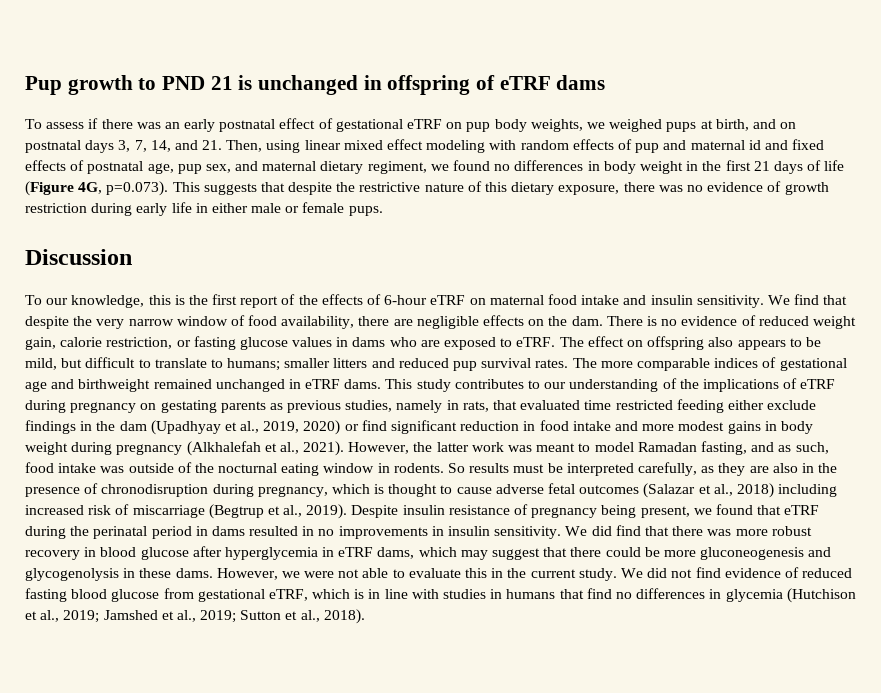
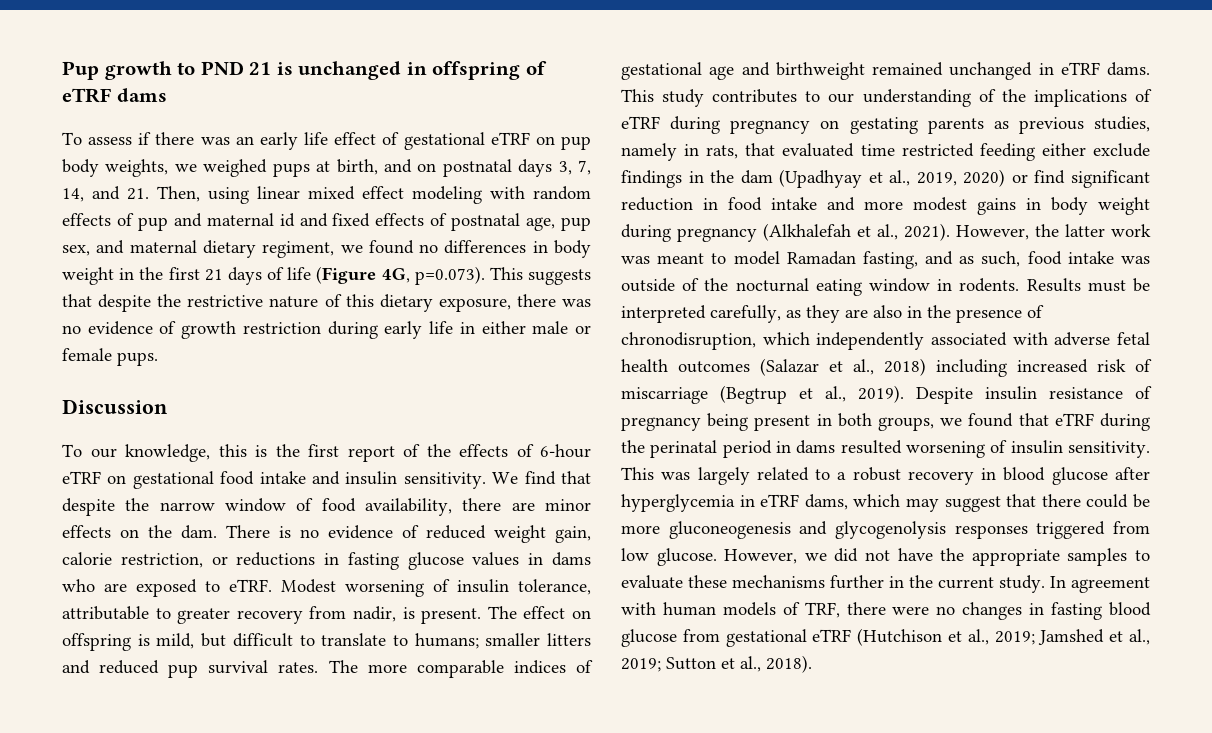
[219,119,276,132] postnatal -> [304,132,329,145] life
[489,295,544,305] maternal -> [132,471,214,489] gestational
[96,319,125,329] very -> (150, 504) none
[416,316,479,329] negligible -> [545,499,591,511] minor
(191, 343) none -> [236,552,340,566] reductions in
[559,336,821,350] The effect on offspring also appears to be -> [281,579,591,597] [62,606,592,624] [62,633,150,651] Modest worsening of insulin tolerance, attributable to greater recovery from nadir, is present. The effect on offspring is
[448,463,510,473] So results -> [1026,278,1081,292] Results
[101,484,492,497] chronodisruption during pregnancy, which is thought to cause -> [621,332,1048,350] chronodisruption, which independently associated with
(576, 488) none -> [621,359,668,372] health
[640,506,690,518] present, -> [754,413,934,431] present in both groups,
[302,525,768,539] in no improvements in insulin sensitivity. We did find that there was more -> [906,440,1150,458] [621,467,847,485] worsening of insulin sensitivity. This was largely related to a
[123,567,853,581] in these dams. However, we were not able to evaluate this in the current study. We did not find evidence of reduced -> [954,521,1150,539] [621,548,1150,566] [621,575,1150,593] [621,602,1045,620] responses triggered from low glucose. However, we did not have the appropriate samples to evaluate these mechanisms further in the current study. In agreement with human models of TRF, there were no changes in
[268,588,783,602] eTRF, which is in line with studies in humans that find no differences in glycemia -> [812,629,852,642] eTRF

